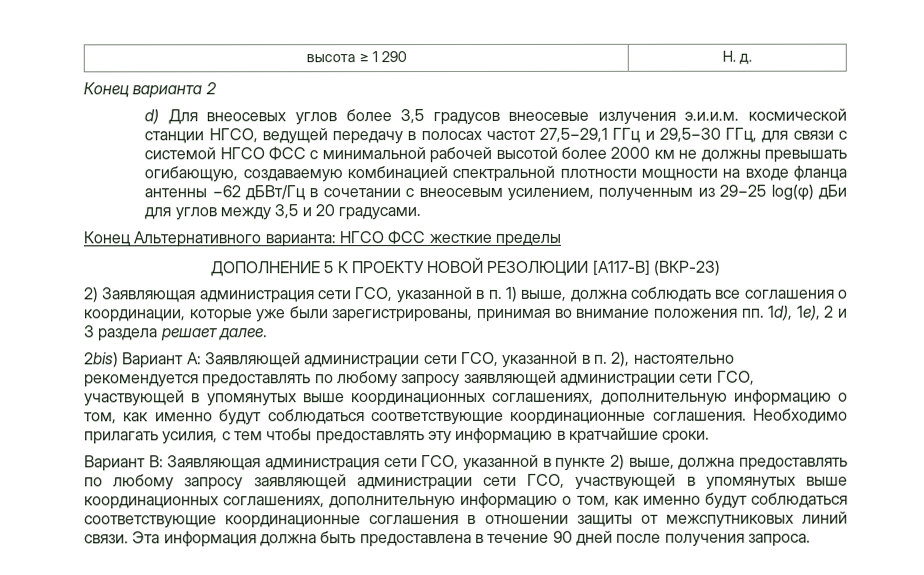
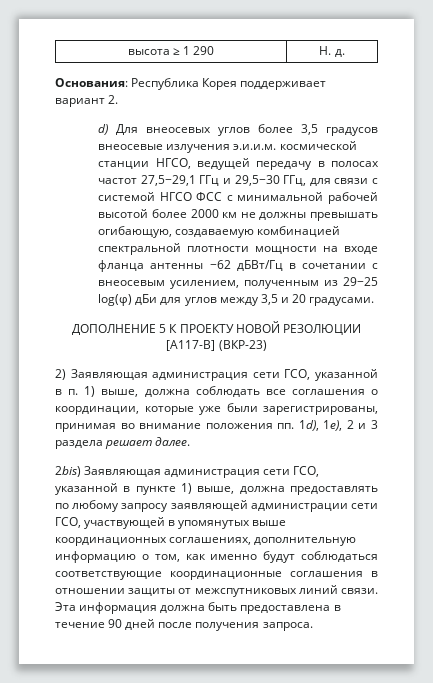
[83,82,217,99] Конец варианта 2 -> [55,78,327,90] [55,95,119,107] Основания: Республика Корея поддерживает вариант 2.
[83,230,561,248] // Конец Альтернативного варианта: НГСО ФСС жесткие пределы -> (375, 301) none
[122,351,735,369] [84,370,755,388] [84,389,848,407] [84,408,848,426] [84,427,711,445] [84,455,164,472] Вариант A: Заявляющей администрации сети ГСО, указанной в п. 2), настоятельно рекомендуется предоставлять по любому запросу заявляющей администрации сети ГСО, участвующей в упомянутых выше координационных соглашениях, дополнительную информацию о том, как именно будут соблюдаться соответствующие координационные соглашения. Необходимо прилагать усилия, с тем чтобы предоставлять эту информацию в кратчайшие сроки. // Вариант B: -> (81, 471) none
[610,454,626,470] 2) -> [181,483,192,494] 1)

